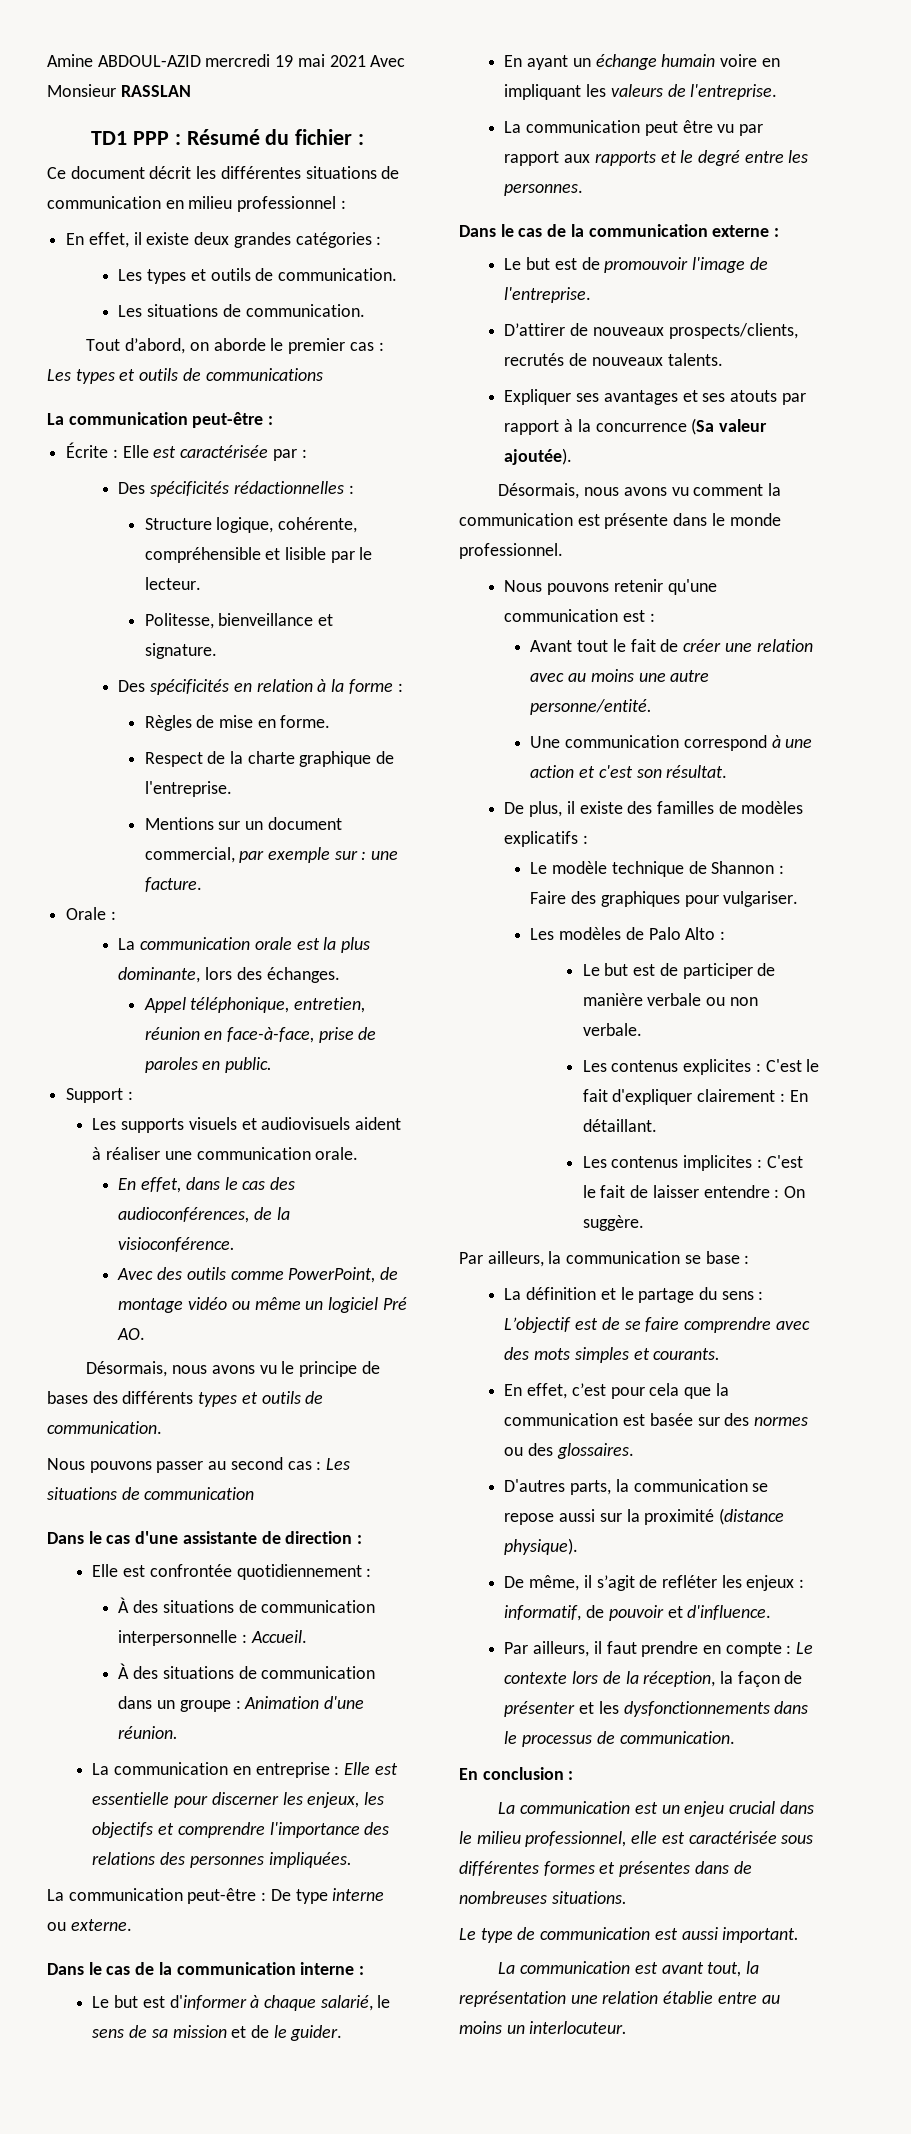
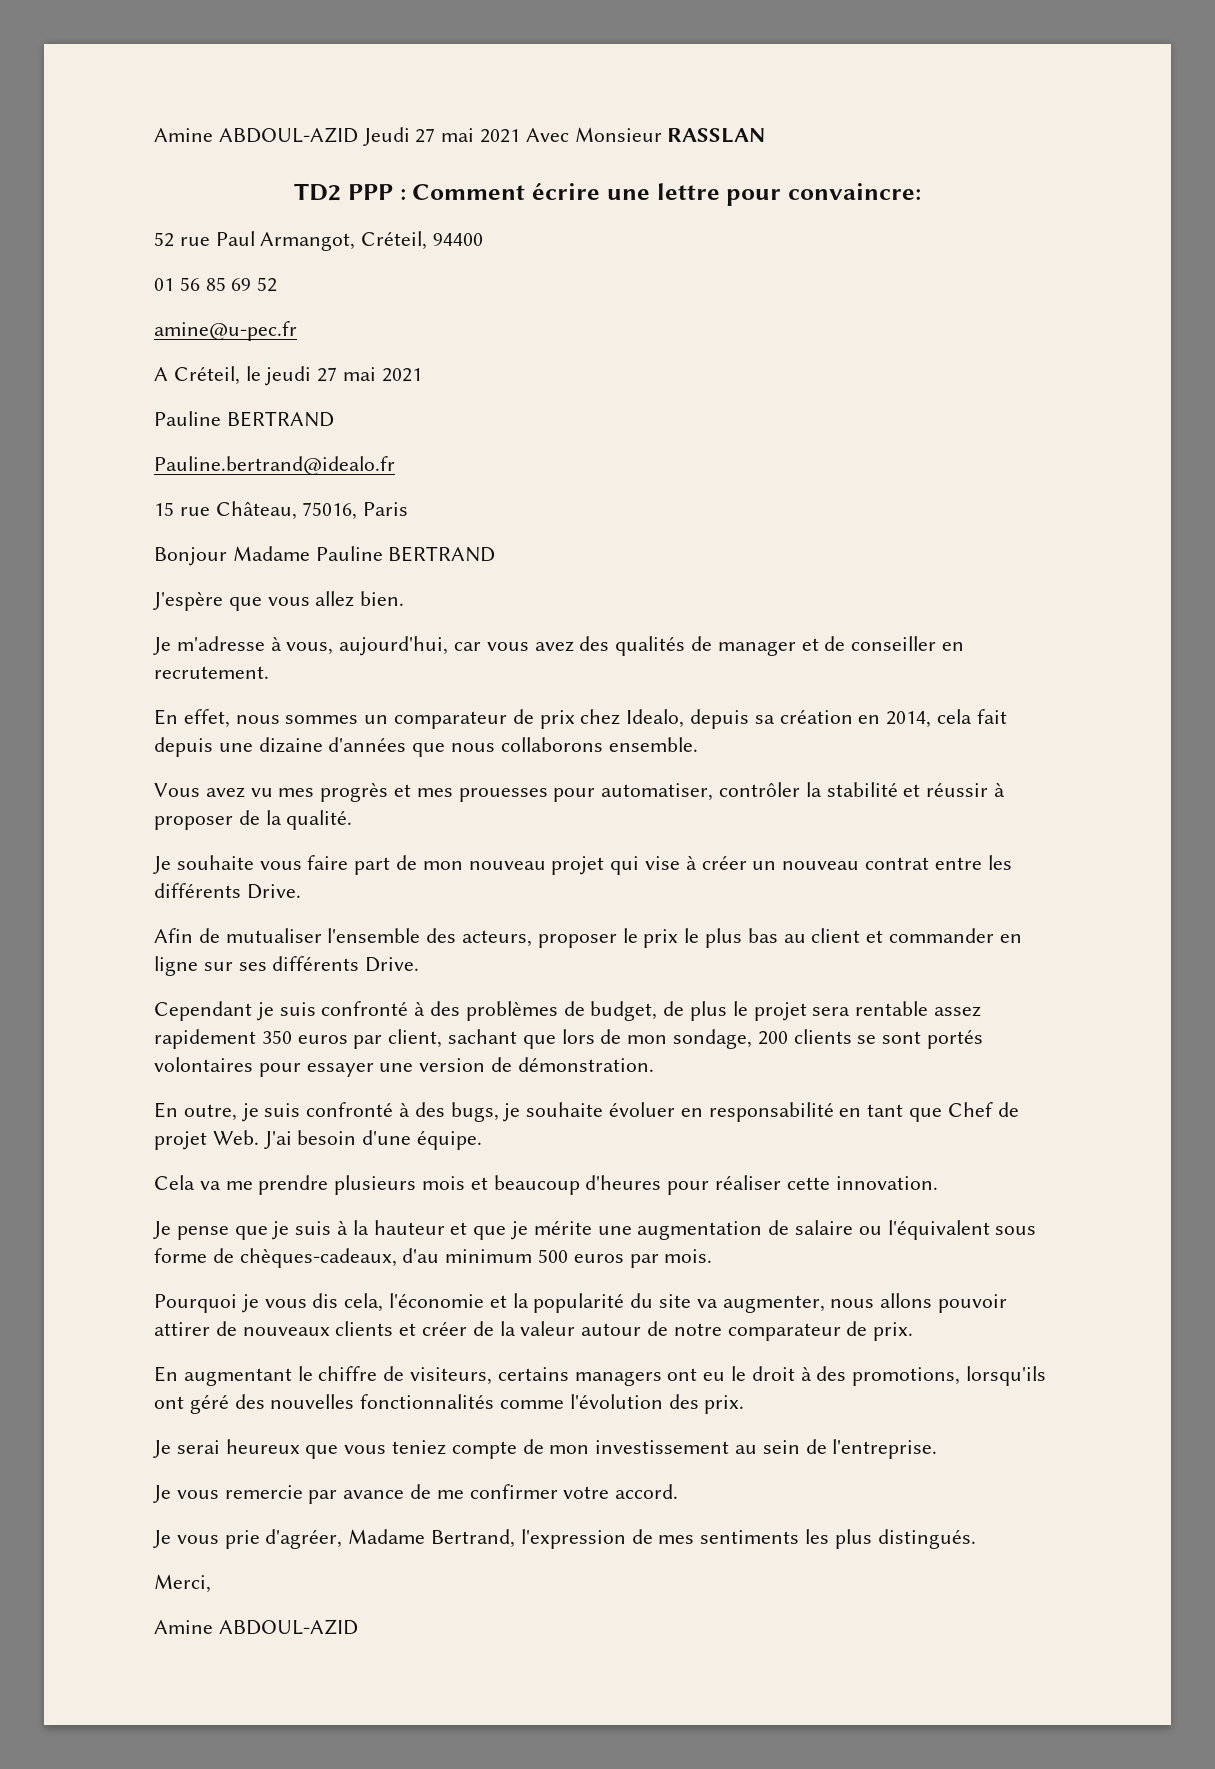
[47,54,294,67] Amine ABDOUL-AZID mercredi 19 -> [154,127,436,146] Amine ABDOUL-AZID Jeudi 27
[90,131,127,145] TD1 -> [294,183,341,201] TD2
[186,129,365,145] [47,166,400,179] [47,196,346,212] [66,232,382,248] [118,268,398,284] [118,304,365,317] [86,338,384,354] [47,368,323,384] [47,412,274,428] [66,442,307,461] [118,481,354,497] [144,517,357,533] [144,547,373,563] [144,577,201,590] [144,613,333,629] [144,643,217,659] [118,679,403,695] [144,715,331,731] [144,751,395,767] [144,781,232,797] [144,817,342,830] [144,847,399,863] [144,877,202,892] [66,907,116,920] [118,937,371,953] [118,967,340,983] [143,997,365,1013] [144,1027,377,1043] [144,1057,272,1073] [66,1088,133,1103] [92,1117,401,1133] [92,1147,359,1160] [118,1177,296,1193] [118,1207,290,1223] [118,1237,236,1252] [117,1267,399,1283] [118,1297,407,1313] [117,1328,146,1340] [86,1361,380,1377] [47,1391,324,1407] [47,1421,162,1434] [47,1457,351,1473] [47,1487,255,1500] [47,1531,363,1544] [92,1564,372,1580] [118,1597,376,1613] [118,1630,307,1646] [118,1663,376,1679] [118,1696,365,1712] [118,1726,179,1739] [92,1762,398,1778] [92,1792,384,1808] [92,1822,390,1838] [92,1852,352,1868] [47,1888,385,1904] [47,1919,132,1931] [47,1962,365,1975] [92,1995,391,2011] [92,2025,343,2041] [504,54,780,70] [504,84,778,100] [504,120,763,136] [504,150,809,166] [504,184,584,196] [459,224,780,237] [504,257,768,273] [504,287,592,303] [504,323,798,339] [504,353,723,366] [504,389,806,405] [504,418,767,435] [504,448,573,465] [498,483,782,499] [459,513,781,529] [459,543,563,559] [504,579,717,595] [504,609,655,622] [530,639,813,652] [530,669,710,682] [530,699,653,715] [530,735,813,751] [530,765,728,778] [504,801,804,817] [504,831,589,847] [530,861,785,877] [530,891,799,907] [530,927,726,940] [582,963,776,979] [582,993,758,1006] [582,1023,642,1036] [582,1059,820,1075] [582,1089,808,1105] [582,1119,657,1132] [582,1155,803,1171] [582,1185,805,1198] [582,1215,644,1231] [459,1251,750,1267] [504,1287,764,1303] [504,1317,810,1333] [504,1347,721,1363] [504,1383,729,1399] [504,1413,808,1426] [504,1443,634,1459] [504,1479,769,1495] [504,1508,784,1525] [504,1538,579,1555] [504,1575,805,1591] [504,1605,772,1621] [504,1641,814,1657] [504,1671,803,1687] [504,1701,809,1717] [504,1731,735,1747] [459,1767,574,1780] [498,1801,814,1817] [459,1831,814,1847] [459,1861,752,1877] [459,1891,627,1904] [459,1927,800,1943] [498,1961,760,1977] [459,1991,780,2007] [459,2021,628,2034] Résumé du fichier : // Ce document décrit les différentes situations de communication en milieu professionnel : // En effet, il existe deux grandes catégories : // Les types et outils de communication. // Les situations de communication. // Tout d’abord, on aborde le premier cas : Les types et outils de communications // La communication peut-être : // Écrite : Elle est caractérisée par : // Des spécificités rédactionnelles : // Structure logique, cohérente, compréhensible et lisible par le lecteur. // Politesse, bienveillance et signature. // Des spécificités en relation à la forme : // Règles de mise en forme. // Respect de la charte graphique de l'entreprise. // Mentions sur un document commercial, par exemple sur : une facture. // Orale : // La communication orale est la plus dominante, lors des échanges. // Appel téléphonique, entretien, réunion en face-à-face, prise de paroles en public. // Support : // Les supports visuels et audiovisuels aident à réaliser une communication orale. // En effet, dans le cas des audioconférences, de la visioconférence. // Avec des outils comme PowerPoint, de montage vidéo ou même un logiciel Pré AO. // Désormais, nous avons vu le principe de bases des différents types et outils de communication. // Nous pouvons passer au second cas : Les situations de communication // Dans le cas d'une assistante de direction : // Elle est confrontée quotidiennement : // À des situations de communication interpersonnelle : Accueil. // À des situations de communication dans un groupe : Animation d'une réunion. // La communication en entreprise : Elle est essentielle pour discerner les enjeux, les objectifs et comprendre l'importance des relations des personnes impliquées. // La communication peut-être : De type interne ou externe. // Dans le cas de la communication interne : // Le but est d'informer à chaque salarié, le sens de sa mission et de le guider. // En ayant un échange humain voire en impliquant les valeurs de l'entreprise. // La communication peut être vu par rapport aux rapports et le degré entre les personnes. // Dans le cas de la communication externe : // Le but est de promouvoir l'image de l'entreprise. // D’attirer de nouveaux prospects/clients, recrutés de nouveaux talents. // Expliquer ses avantages et ses atouts par rapport à la concurrence (Sa valeur ajoutée). // Désormais, nous avons vu comment la communication est présente dans le monde professionnel. // Nous pouvons retenir qu'une communication est : // Avant tout le fait de créer une relation avec au moins une autre personne/entité. // Une communication correspond à une action et c'est son résultat. // De plus, il existe des familles de modèles explicatifs : // Le modèle technique de Shannon : Faire des graphiques pour vulgariser. // Les modèles de Palo Alto : // Le but est de participer de manière verbale ou non verbale. // Les contenus explicites : C'est le fait d'expliquer clairement : En détaillant. // Les contenus implicites : C'est le fait de laisser entendre : On suggère. // Par ailleurs, la communication se base : // La définition et le partage du sens : L’objectif est de se faire comprendre avec des mots simples et courants. // En effet, c’est pour cela que la communication est basée sur des normes ou des glossaires. // D'autres parts, la communication se repose aussi sur la proximité (distance physique). // De même, il s’agit de refléter les enjeux : informatif, de pouvoir et d'influence. // Par ailleurs, il faut prendre en compte : Le contexte lors de la réception, la façon de présenter et les dysfonctionnements dans le processus de communication. // En conclusion : // La communication est un enjeu crucial dans le milieu professionnel, elle est caractérisée sous différentes formes et présentes dans de nombreuses situations. // Le type de communication est aussi important. // La communication est avant tout, la représentation une relation établie entre au moins un interlocuteur. -> [412,183,921,206] [154,231,484,251] [154,277,278,292] [154,321,297,341] [154,366,422,386] [154,411,334,427] [154,456,395,475] [154,501,409,520] [154,546,496,566] [153,591,405,611] [153,636,965,656] [154,666,269,679] [154,709,1007,729] [154,737,698,757] [154,782,1006,802] [154,810,353,830] [153,855,1012,875] [154,883,301,899] [154,928,1022,948] [154,956,420,976] [154,1001,982,1021] [154,1029,984,1049] [154,1057,654,1077] [154,1102,1019,1122] [154,1130,483,1150] [154,1175,938,1195] [153,1220,1037,1240] [154,1248,713,1268] [154,1293,1008,1313] [154,1321,914,1341] [154,1366,1047,1386] [154,1394,745,1414] [153,1439,938,1459] [153,1484,679,1504] [153,1529,976,1549] [154,1574,211,1593] [154,1619,358,1635] Comment écrire une lettre pour convaincre: // 52 rue Paul Armangot, Créteil, 94400 // 01 56 85 69 52 // amine@u-pec.fr // A Créteil, le jeudi 27 mai 2021 // Pauline BERTRAND // Pauline.bertrand@idealo.fr // 15 rue Château, 75016, Paris // Bonjour Madame Pauline BERTRAND // J'espère que vous allez bien. // Je m'adresse à vous, aujourd'hui, car vous avez des qualités de manager et de conseiller en recrutement. // En effet, nous sommes un comparateur de prix chez Idealo, depuis sa création en 2014, cela fait depuis une dizaine d'années que nous collaborons ensemble. // Vous avez vu mes progrès et mes prouesses pour automatiser, contrôler la stabilité et réussir à proposer de la qualité. // Je souhaite vous faire part de mon nouveau projet qui vise à créer un nouveau contrat entre les différents Drive. // Afin de mutualiser l'ensemble des acteurs, proposer le prix le plus bas au client et commander en ligne sur ses différents Drive. // Cependant je suis confronté à des problèmes de budget, de plus le projet sera rentable assez rapidement 350 euros par client, sachant que lors de mon sondage, 200 clients se sont portés volontaires pour essayer une version de démonstration. // En outre, je suis confronté à des bugs, je souhaite évoluer en responsabilité en tant que Chef de projet Web. J'ai besoin d'une équipe. // Cela va me prendre plusieurs mois et beaucoup d'heures pour réaliser cette innovation. // Je pense que je suis à la hauteur et que je mérite une augmentation de salaire ou l'équivalent sous forme de chèques-cadeaux, d'au minimum 500 euros par mois. // Pourquoi je vous dis cela, l'économie et la popularité du site va augmenter, nous allons pouvoir attirer de nouveaux clients et créer de la valeur autour de notre comparateur de prix. // En augmentant le chiffre de visiteurs, certains managers ont eu le droit à des promotions, lorsqu'ils ont géré des nouvelles fonctionnalités comme l'évolution des prix. // Je serai heureux que vous teniez compte de mon investissement au sein de l'entreprise. // Je vous remercie par avance de me confirmer votre accord. // Je vous prie d'agréer, Madame Bertrand, l'expression de mes sentiments les plus distingués. // Merci, // Amine ABDOUL-AZID

